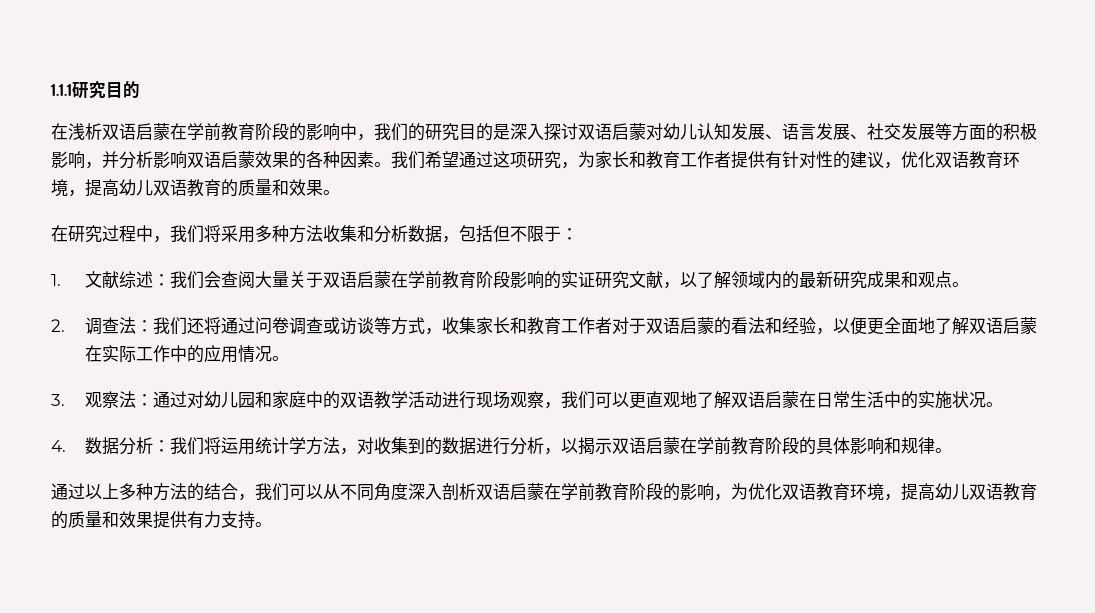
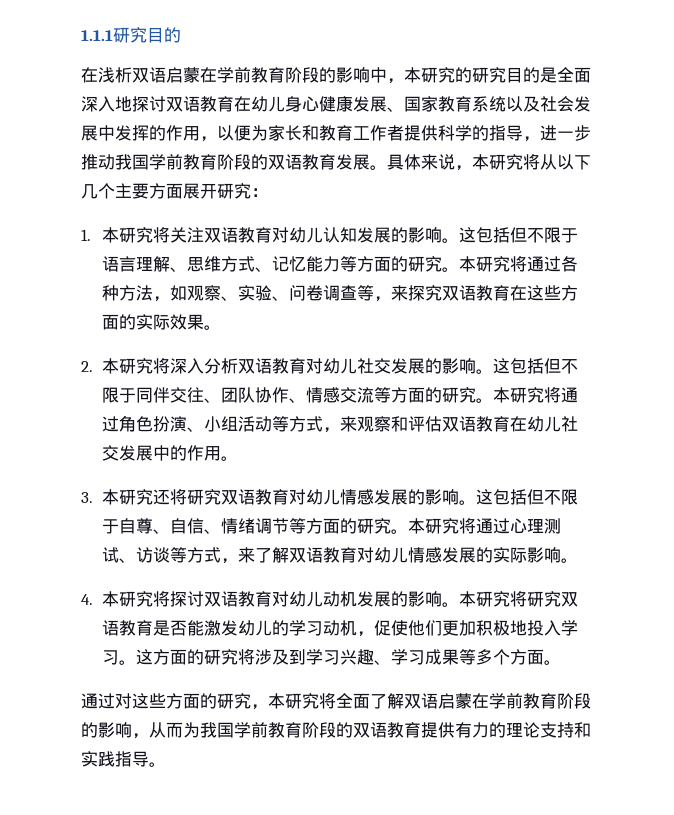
[374,123,408,141] 我们 -> [404,67,455,83] 本研究
[510,123,1037,141] [51,151,578,169] 深入探讨双语启蒙对幼儿认知发展、语言发展、社交发展等方面的积极影响，并分析影响双语启蒙效果的各种因素。我们希望通过这项研究， -> [557,67,591,83] [81,96,591,112] [81,125,251,142] 全面深入地探讨双语教育在幼儿身心健康发展、国家教育系统以及社会发展中发挥的作用，以便
[765,151,1020,169] [51,179,340,197] [51,225,578,243] [51,271,969,289] [51,317,1037,335] [84,345,289,363] [51,391,1003,409] [51,437,952,455] [51,483,476,501] 有针对性的建议，优化双语教育环境，提高幼儿双语教育的质量和效果。 // 在研究过程中，我们将采用多种方法收集和分析数据，包括但不限于： // 1.文献综述：我们会查阅大量关于双语启蒙在学前教育阶段影响的实证研究文献，以了解领域内的最新研究成果和观点。 // 2.调查法：我们还将通过问卷调查或访谈等方式，收集家长和教育工作者对于双语启蒙的看法和经验，以便更全面地了解双语启蒙在实际工作中的应用情况。 // 3.观察法：通过对幼儿园和家庭中的双语教学活动进行现场观察，我们可以更直观地了解双语启蒙在日常生活中的实施状况。 // 4.数据分析：我们将运用统计学方法，对收集到的数据进行分析，以揭示双语启蒙在学前教育阶段的具体影响和规律。 // 通过以上多种方法的结合，我们可以从不同角度深入剖析 -> [438,125,591,142] [81,154,591,171] [81,183,268,199] [81,227,579,243] [102,256,579,272] [102,285,579,302] [102,314,222,330] [81,358,579,374] [102,387,579,403] [102,415,579,433] [102,445,239,461] [81,489,579,505] [102,518,562,534] [102,547,579,564] [81,591,579,607] [102,620,579,637] [102,649,562,665] [81,693,404,710] 科学的指导，进一步推动我国学前教育阶段的双语教育发展。具体来说，本研究将从以下几个主要方面展开研究： // 1.本研究将关注双语教育对幼儿认知发展的影响。这包括但不限于语言理解、思维方式、记忆能力等方面的研究。本研究将通过各种方法，如观察、实验、问卷调查等，来探究双语教育在这些方面的实际效果。 // 2.本研究将深入分析双语教育对幼儿社交发展的影响。这包括但不限于同伴交往、团队协作、情感交流等方面的研究。本研究将通过角色扮演、小组活动等方式，来观察和评估双语教育在幼儿社交发展中的作用。 // 3.本研究还将研究双语教育对幼儿情感发展的影响。这包括但不限于自尊、自信、情绪调节等方面的研究。本研究将通过心理测试、访谈等方式，来了解双语教育对幼儿情感发展的实际影响。 // 4.本研究将探讨双语教育对幼儿动机发展的影响。本研究将研究双语教育是否能激发幼儿的学习动机，促使他们更加积极地投入学习。这方面的研究将涉及到学习兴趣、学习成果等多个方面。 // 通过对这些方面的研究，本研究将全面了解
[731,483,1037,501] [51,511,255,529] 为优化双语教育环境，提高幼儿双语教育的质量和效果提供有力支持 -> [149,722,591,738] [81,751,149,767] 从而为我国学前教育阶段的双语教育提供有力的理论支持和实践指导

